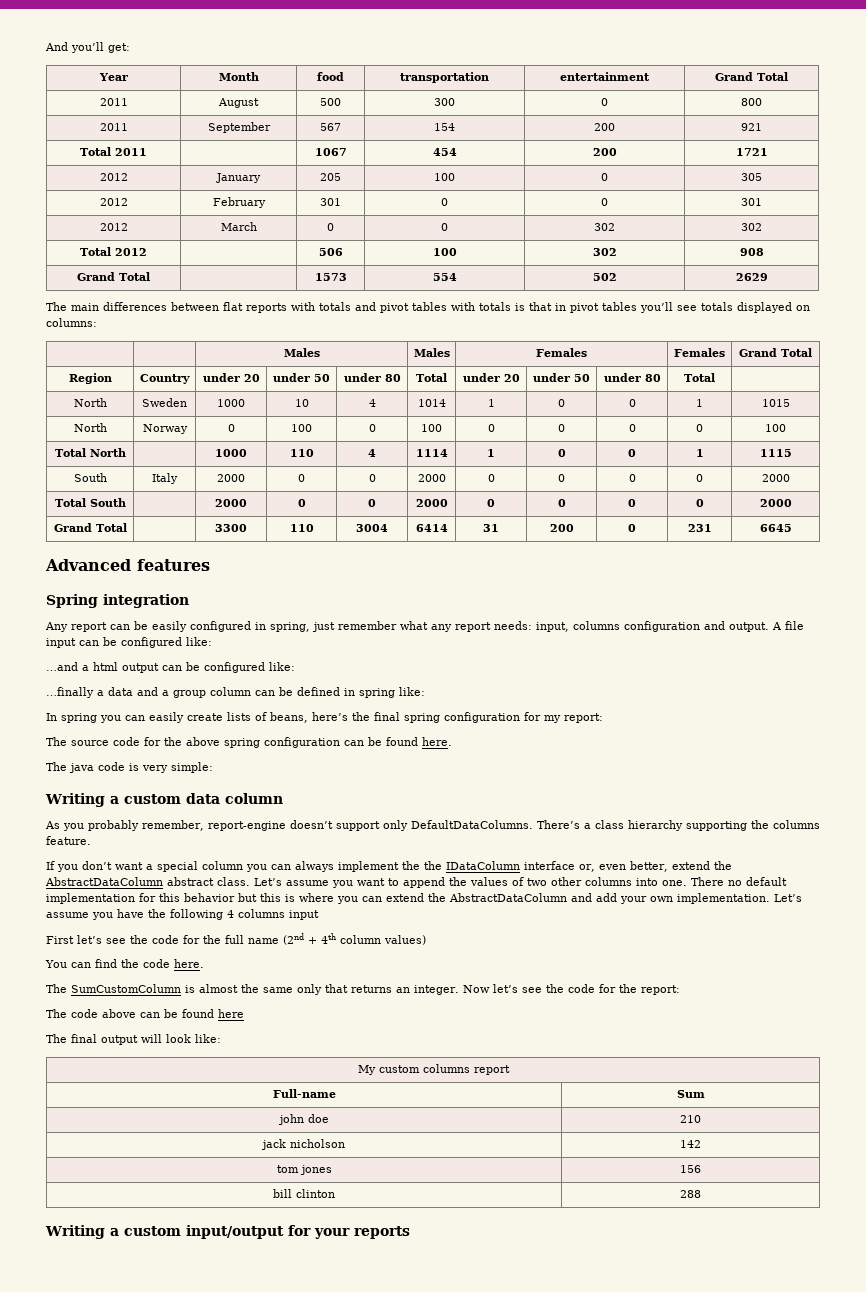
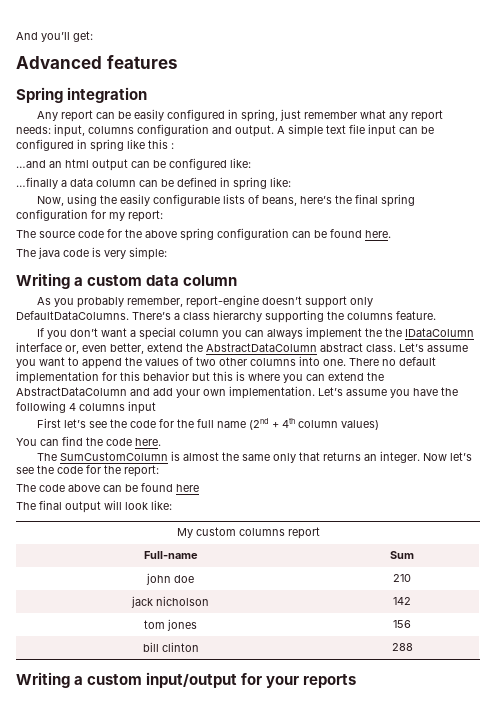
[98,73,128,81] [218,72,259,81] [317,72,344,81] [399,72,489,83] [560,72,650,81] [715,72,789,81] [99,98,128,106] [218,98,259,108] [320,98,341,106] [433,98,455,106] [601,98,608,106] [741,98,762,106] [99,123,128,131] [207,122,271,133] [320,123,341,131] [433,123,455,131] [594,123,615,131] [741,123,762,131] [80,147,147,156] [314,148,347,156] [432,148,457,156] [592,148,617,156] [735,148,768,156] [99,173,128,181] [216,173,261,183] [320,173,341,181] [433,173,455,181] [601,173,608,181] [741,173,762,181] [99,198,128,206] [212,197,266,208] [320,198,341,206] [440,198,448,206] [601,198,608,206] [741,198,762,206] [99,223,128,231] [220,222,257,231] [327,223,334,231] [440,223,448,231] [594,223,615,231] [741,223,762,231] [80,247,147,256] [318,248,343,256] [432,248,457,256] [592,248,617,256] [739,248,764,256] [77,272,151,281] [314,273,347,281] [432,273,457,281] [592,273,617,281] [735,273,768,281] [46,302,810,313] [46,318,97,327] [283,348,320,357] [413,348,450,357] [536,348,587,357] [674,348,725,357] [739,348,813,357] [68,373,112,384] [140,374,190,384] [202,373,260,382] [273,373,330,382] [343,373,401,382] [416,373,448,382] [462,373,520,382] [533,373,590,382] [603,373,661,382] [684,373,716,382] [73,398,107,407] [142,398,187,407] [217,399,245,407] [294,399,309,407] [368,399,376,407] [417,399,446,407] [487,399,495,407] [558,399,565,407] [628,399,636,407] [696,399,703,407] [761,399,790,407] [73,423,107,432] [142,424,188,434] [227,424,235,432] [291,424,312,432] [368,424,376,432] [421,424,442,432] [487,424,495,432] [558,424,565,432] [628,424,636,432] [696,424,703,432] [765,424,786,432] [54,448,126,457] [215,449,247,457] [289,449,314,457] [368,449,376,457] [415,449,448,457] [487,449,495,457] [557,449,566,457] [628,449,636,457] [695,449,704,457] [759,449,792,457] [73,473,107,482] [152,473,178,484] [217,474,245,482] [298,474,305,482] [368,474,376,482] [417,474,446,482] [487,474,495,482] [558,474,565,482] [628,474,636,482] [696,474,703,482] [761,474,790,482] [54,498,126,507] [215,499,247,507] [297,499,306,507] [368,499,376,507] [415,499,448,507] [487,499,495,507] [557,499,566,507] [628,499,636,507] [695,499,704,507] [759,499,792,507] [53,523,127,532] [215,524,247,532] [289,524,314,532] [356,524,388,532] [415,524,448,532] [483,524,499,532] [549,524,574,532] [628,524,636,532] [687,524,712,532] [759,524,792,532] // Year | Month | food | transportation | entertainment | Grand Total // 2011 | August | 500 | 300 | 0 | 800 // 2011 | September | 567 | 154 | 200 | 921 // Total 2011 | | 1067 | 454 | 200 | 1721 // 2012 | January | 205 | 100 | 0 | 305 // 2012 | February | 301 | 0 | 0 | 301 // 2012 | March | 0 | 0 | 302 | 302 // Total 2012 | | 506 | 100 | 302 | 908 // Grand Total | | 1573 | 554 | 502 | 2629 // The main differences between flat reports with totals and pivot tables with totals is that in pivot tables you’ll see totals displayed on columns: // | | Males | Males | Females | Females | Grand Total // Region | Country | under 20 | under 50 | under 80 | Total | under 20 | under 50 | under 80 | Total | // North | Sweden | 1000 | 10 | 4 | 1014 | 1 | 0 | 0 | 1 | 1015 // North | Norway | 0 | 100 | 0 | 100 | 0 | 0 | 0 | 0 | 100 // Total North | | 1000 | 110 | 4 | 1114 | 1 | 0 | 0 | 1 | 1115 // South | Italy | 2000 | 0 | 0 | 2000 | 0 | 0 | 0 | 0 | 2000 // Total South | | 2000 | 0 | 0 | 2000 | 0 | 0 | 0 | 0 | 2000 // Grand Total | | 3300 | 110 | 3004 | 6414 | 31 | 200 | 0 | 231 | 6645 -> (93, 36) none
(782, 626) none -> [288,124,346,137] simple text
[186,637,212,646] like: -> [77,139,174,152] in spring like this :
[82,665,89,671] a -> [49,161,62,168] an
[137,687,206,698] and a group -> (93, 182) none
[46,712,223,723] In spring you can easily create -> [37,194,221,206] Now, using the easily configurable

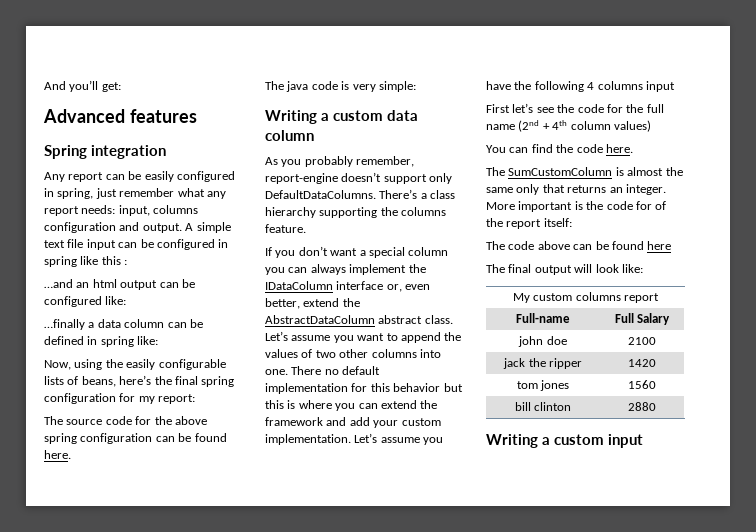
[385,328,403,337] the -> (426, 268) none
[16,387,127,396] AbstractDataColumn -> [265,417,323,426] framework
[203,389,226,396] own -> [401,418,441,426] custom
[423,452,473,461] [16,465,159,477] Now let’s see the code for the report: -> [486,201,667,212] [486,218,572,229] More important is the code for of the report itself:
[390,551,414,559] Sum -> [614,313,671,325] Full Salary
[393,574,411,582] 210 -> [628,337,656,345] 2100
[156,596,209,606] [393,597,411,605] nicholson | 142 -> [528,358,582,369] [628,359,656,367] the ripper | 1420
[393,620,411,628] 156 -> [628,380,656,389] 1560
[391,643,413,651] [16,672,357,688] 288 // Writing a custom input/output for your reports -> [628,402,656,411] [486,434,644,448] 2880 // Writing a custom input

